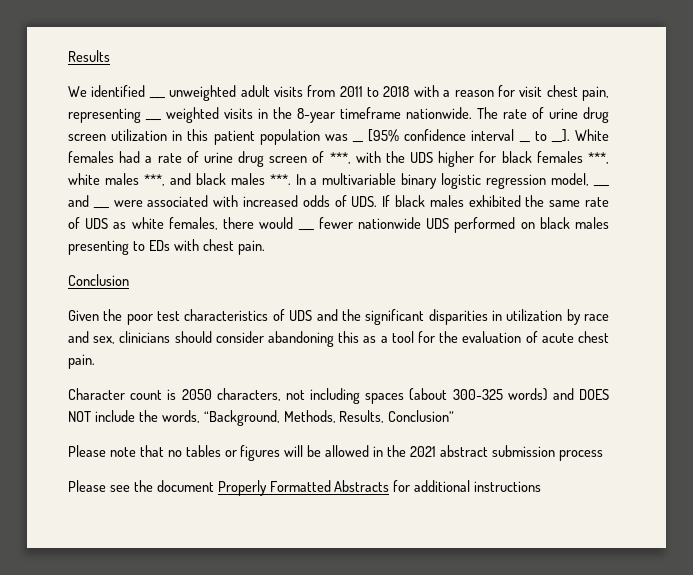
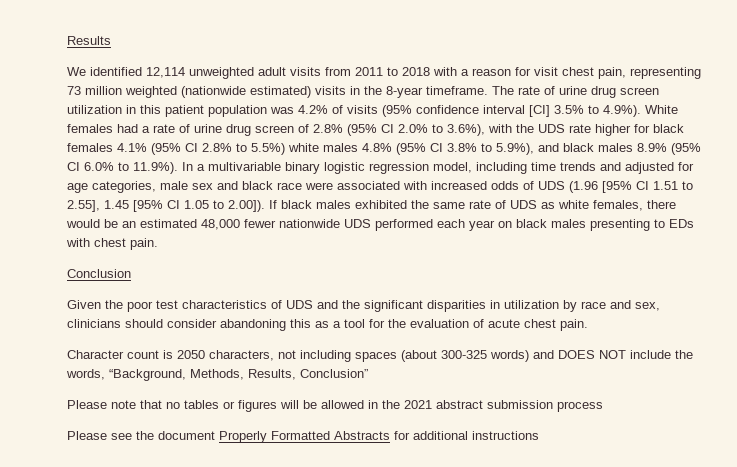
[148,97,166,99] ___ -> [146,67,185,78] 12,114
[145,107,219,123] ___ weighted -> [67,86,311,98] 73 million weighted (nationwide estimated)
[340,107,472,119] timeframe nationwide. -> [426,86,488,95] timeframe.
[352,129,515,143] [518,141,531,143] [534,129,570,143] __ [95% confidence interval __ to __]. -> [298,105,641,117] 4.2% of visits (95% confidence interval [CI] 3.5% to 4.9%).
[329,152,351,164] ***, -> [313,124,485,136] 2.8% (95% CI 2.0% to 3.6%),
(434, 157) none -> [569,124,591,133] rate
[588,152,610,164] [68,173,291,186] ***, white males ***, and black males ***. -> [117,143,701,155] [67,162,178,174] 4.1% (95% CI 2.8% to 5.5%) white males 4.8% (95% CI 3.8% to 5.9%), and black males 8.9% (95% CI 6.0% to 11.9%).
[593,185,611,187] [68,195,89,207] [92,207,110,209] ___ and ___ -> [476,162,694,174] [67,181,302,193] including time trends and adjusted for age categories, male sex and black race
[351,196,378,207] UDS. -> [538,181,693,193] [67,200,265,212] UDS (1.96 [95% CI 1.51 to 2.55], 1.45 [95% CI 1.05 to 2.00]).
[297,229,315,231] ___ -> [104,219,240,230] be an estimated 48,000
(516, 225) none -> [437,219,495,231] each year

